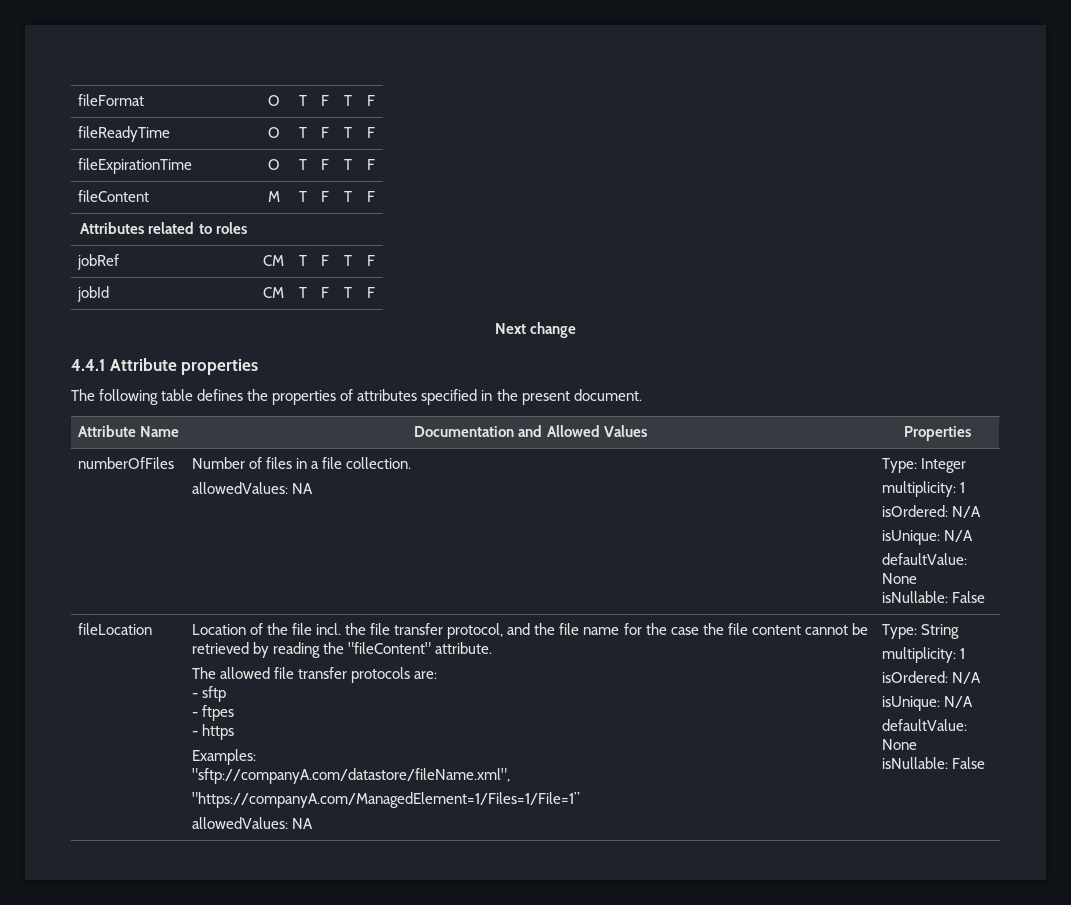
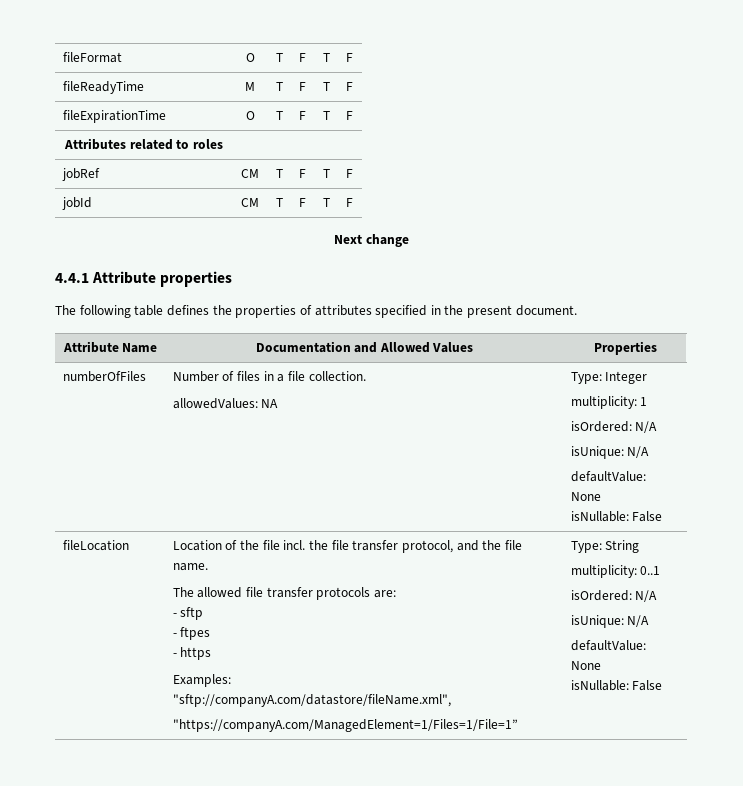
[267,127,280,138] O -> [245,82,255,91] M
[77,190,149,202] [267,191,280,202] [298,191,307,202] [321,191,329,202] [344,191,352,202] [367,191,375,202] // fileContent | M | T | F | T | F -> (353, 115) none
[583,623,868,635] [191,642,493,658] name for the case the file content cannot be retrieved by reading the "fileContent" attribute. -> [172,563,208,571] name.
[191,817,313,829] // allowedValues: NA -> (518, 725) none
[959,648,965,659] 1 -> [640,566,661,575] 0..1

